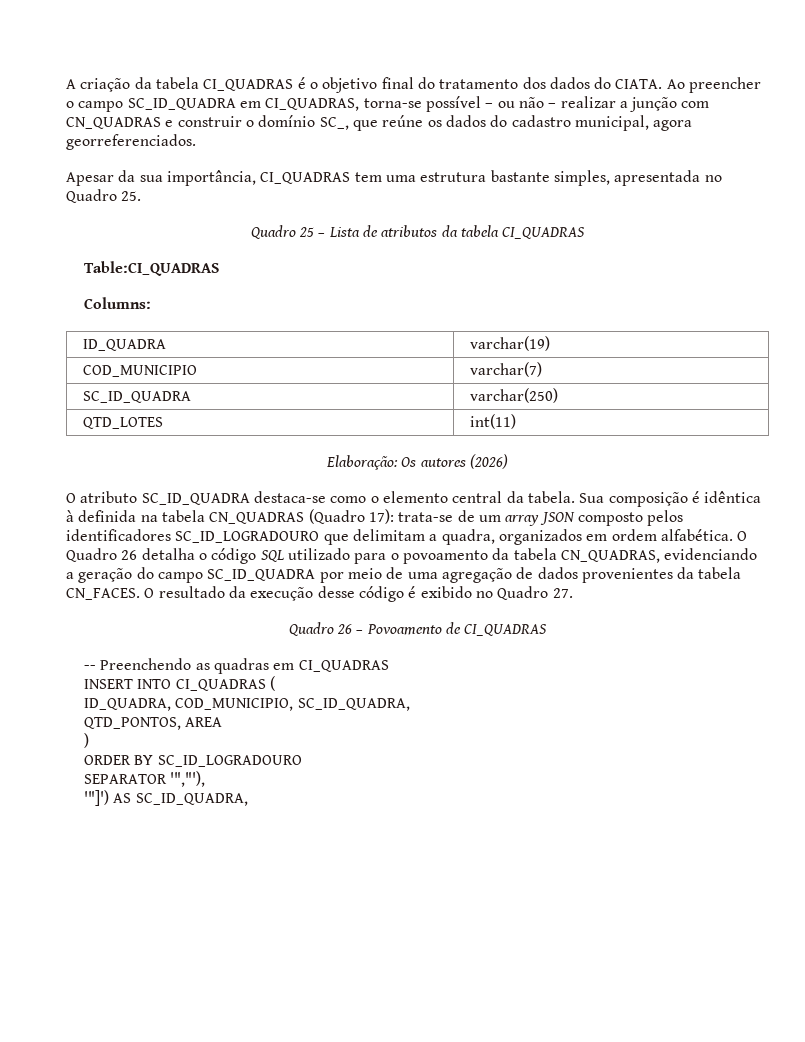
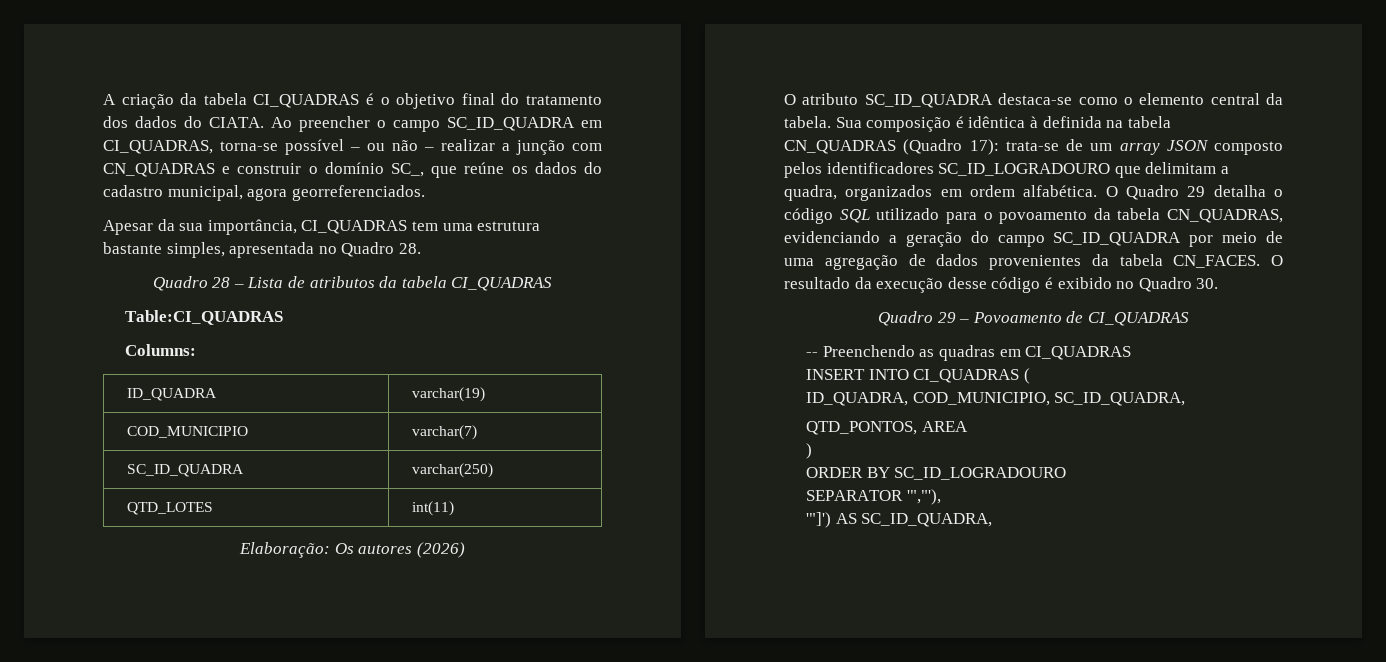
[121,191,142,201] [250,225,315,239] 25. // Quadro 25 -> [398,243,421,254] [152,276,231,291] 28. // Quadro 28
[121,550,138,560] 26 -> [1187,186,1206,197] 29
[552,588,573,598] [288,622,353,636] 27. // Quadro 26 -> [1196,278,1219,289] [878,311,956,326] 30. // Quadro 29

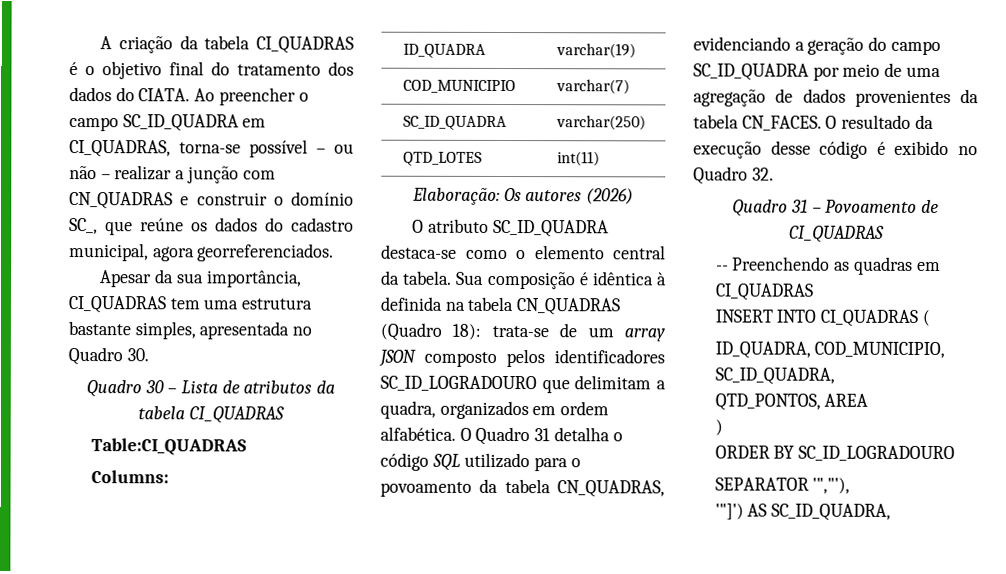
[398,243,421,254] [152,276,231,291] 28. // Quadro 28 -> [126,348,149,362] [85,380,164,398] 30. // Quadro 30
[969,139,999,155] 17): -> [452,323,482,340] 18):
[1187,186,1206,197] 29 -> [534,428,551,442] 31
[1196,278,1219,289] [878,311,956,326] 30. // Quadro 29 -> [751,167,774,181] [732,199,808,217] 32. // Quadro 31

